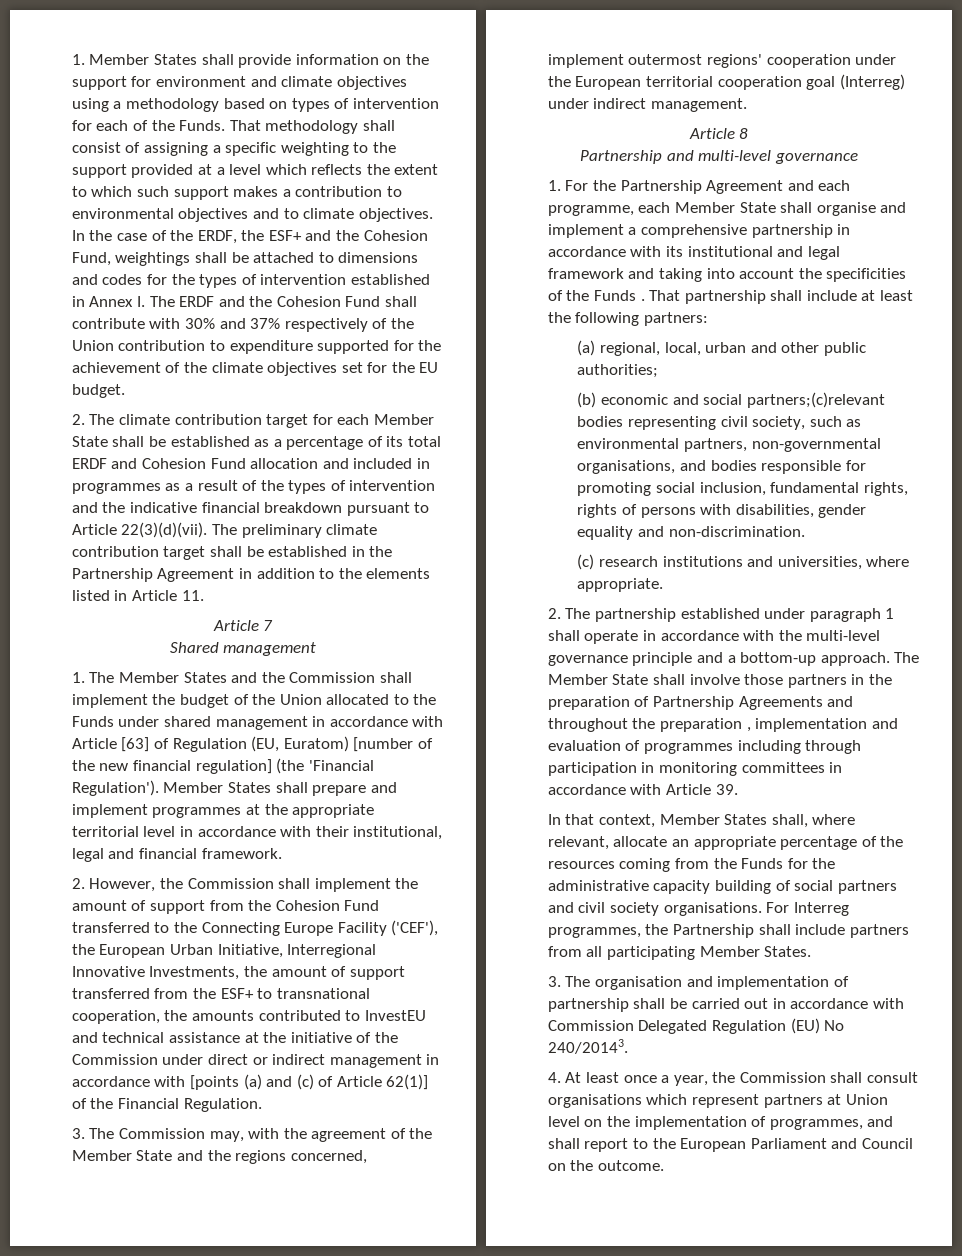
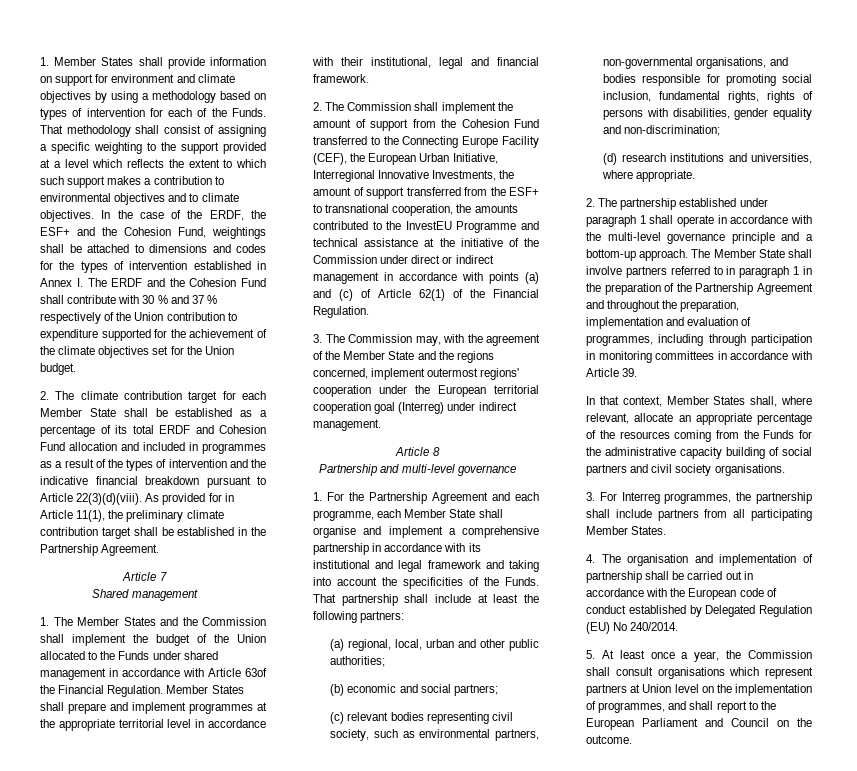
[405,54,429,65] the -> (53, 79) none
(407, 83) none -> [95,91,108,103] by
[184,318,281,329] 30% and 37% -> [142,295,217,304] 30 % and 37 %
[419,362,439,373] EU -> [204,346,234,355] Union
[121,522,237,538] 22(3)(d)(vii). The -> [76,493,234,505] [40,510,124,522] 22(3)(d)(viii). As provided for in Article 11(1), the
[157,568,431,582] [71,590,204,601] Agreement in addition to the elements listed in Article 11. -> [101,544,160,556] Agreement.
[121,736,433,752] [71,758,374,774] [71,780,159,796] [63] of Regulation (EU, Euratom) [number of the new financial regulation] (the 'Financial Regulation'). -> [244,668,267,677] [40,685,164,697] 63of the Financial Regulation.
[89,878,183,892] However, the -> [325,102,345,111] The
[391,920,439,936] ('CEF'), -> [313,153,348,165] (CEF),
[364,1010,426,1021] InvestEU -> [386,221,517,233] the InvestEU Programme
[189,1075,239,1090] [points -> [489,272,520,284] points
[386,1074,429,1090] 62(1)] -> [419,289,446,301] 62(1)
[593,290,645,301] Funds . -> [504,577,539,586] Funds.
[746,392,885,408] partners;(c)relevant -> [453,684,498,696] [330,712,389,724] partners; // (c) relevant
[668,526,805,537] [577,554,595,570] non-discrimination. // (c) -> [624,125,721,136] [603,153,618,165] non-discrimination; // (d)
[744,674,847,688] those partners -> [625,266,800,278] partners referred to in paragraph 1
[652,696,823,710] Partnership Agreements -> [676,283,813,295] the Partnership Agreement
[659,718,751,732] preparation , -> [680,300,740,312] preparation,
[643,743,733,754] programmes -> [586,335,654,346] programmes,
(762, 909) none -> [586,492,596,501] // 3.
[672,924,754,938] Partnership -> [756,492,812,504] partnership
[547,976,561,987] 3. -> [586,554,596,563] 4.
[547,1020,634,1031] Commission -> [670,588,777,600] [586,605,702,617] the European code of conduct established by
[547,1039,628,1054] [547,1072,561,1083] 240/20143. // 4. -> [630,622,679,631] [586,650,596,659] 240/2014. // 5.

